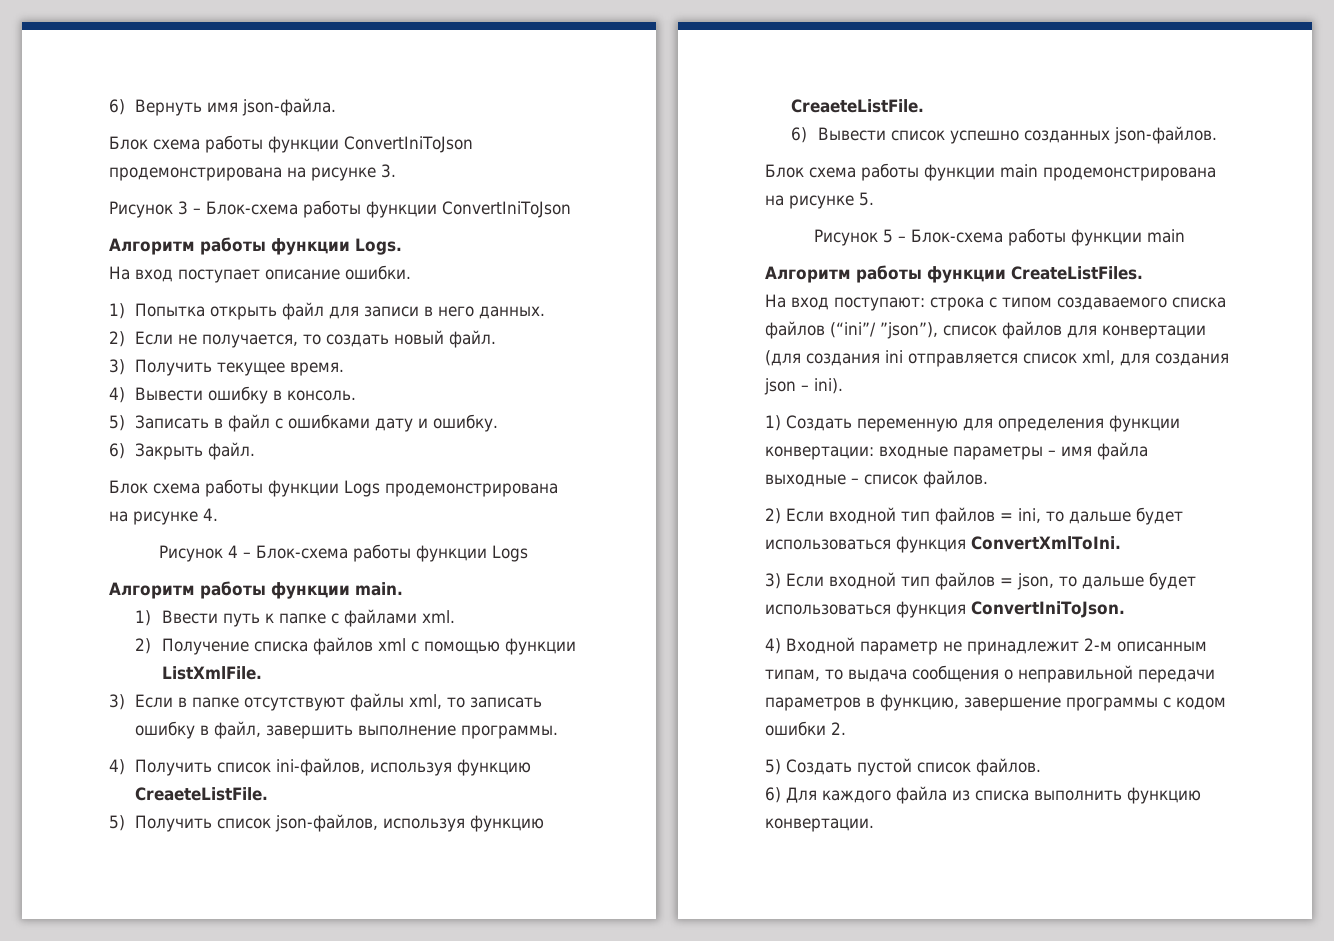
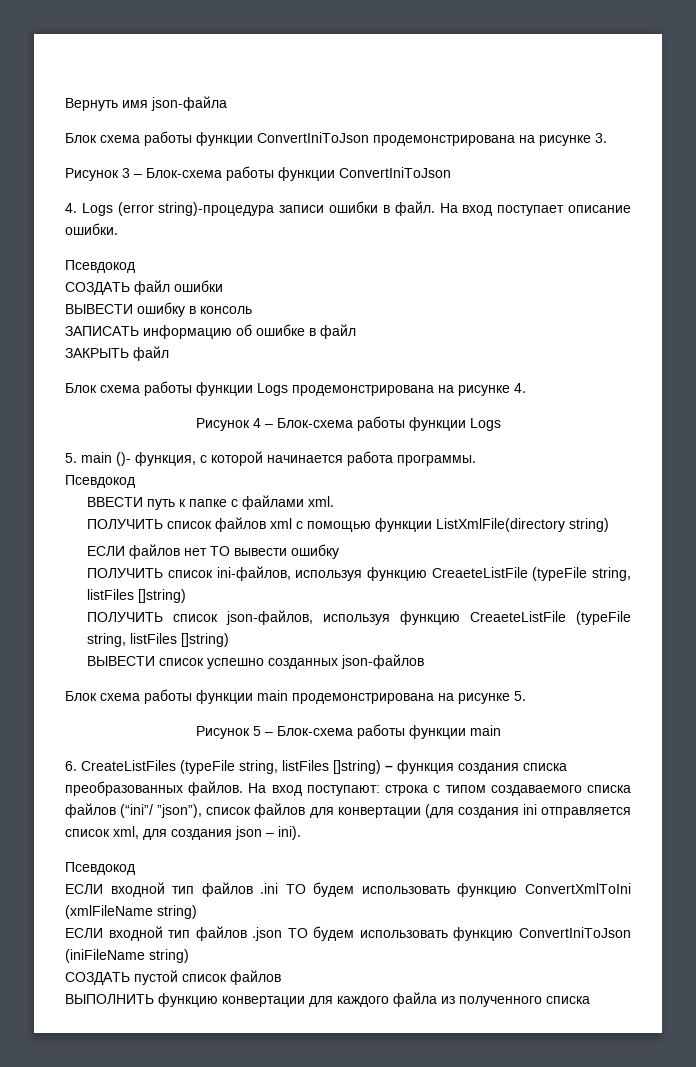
[109,99,125,115] 6) -> (65, 104) none
[242,98,337,116] json-файла. -> [151,96,227,111] json-файла
[109,237,402,255] Алгоритм работы функции Logs. // -> [65,201,435,216] 4. Logs (error string)-процедура записи ошибки в файл.
[109,302,546,320] [109,330,497,348] [109,359,345,376] [109,386,357,404] [109,414,499,432] [109,442,256,460] 1) Попытка открыть файл для записи в него данных. // 2) Если не получается, то создать новый файл. // 3) Получить текущее время. // 4) Вывести ошибку в консоль. // 5) Записать в файл с ошибками дату и ошибку. // 6) Закрыть файл. -> [65,260,135,273] [65,280,223,295] [65,302,252,317] [65,324,356,339] [65,346,169,361] Псевдокод // СОЗДАТЬ файл ошибки // ВЫВЕСТИ ошибку в консоль // ЗАПИСАТЬ информацию об ошибке в файл // ЗАКРЫТЬ файл
[109,581,403,599] [135,610,218,626] Алгоритм работы функции main. // 1) Ввести -> [65,451,476,466] [65,475,135,488] [87,497,144,507] 5. main ()- функция, с которой начинается работа программы. // Псевдокод // ВВЕСТИ
[135,638,308,655] 2) Получение списка -> [87,519,213,529] ПОЛУЧИТЬ список
[161,666,262,680] [109,693,543,711] [135,721,559,739] [109,758,532,776] [135,787,269,801] [109,814,545,832] [791,99,925,113] [791,127,886,143] ListXmlFile. // 3) Если в папке отсутствуют файлы xml, то записать ошибку в файл, завершить выполнение программы. // 4) Получить список ini-файлов, используя функцию CreaeteListFile. // 5) Получить список json-файлов, используя функцию CreaeteListFile. // 6) Вывести -> [436,518,610,532] [87,544,340,559] [87,566,631,581] [87,589,187,603] [87,610,631,625] [87,633,230,647] [87,656,156,666] ListXmlFile(directory string) // ЕСЛИ файлов нет ТО вывести ошибку // ПОЛУЧИТЬ список ini-файлов, используя функцию CreaeteListFile (typeFile string, listFiles []string) // ПОЛУЧИТЬ список json-файлов, используя функцию CreaeteListFile (typeFile string, listFiles []string) // ВЫВЕСТИ
[1113,126,1217,144] json-файлов. -> [341,654,425,669] json-файлов
[765,265,1143,283] Алгоритм работы функции CreateListFiles. // -> [65,760,567,774] [65,781,244,796] 6. CreateListFiles (typeFile string, listFiles []string) – функция создания списка преобразованных файлов.
[765,415,1180,432] [765,442,1148,460] [765,470,988,488] [765,507,1183,525] [765,536,1121,553] [765,572,1196,590] [765,601,1125,618] [765,637,1207,655] [765,665,1215,683] [765,694,1226,711] [765,721,846,736] [765,758,1041,776] [765,786,1201,804] [765,818,874,832] 1) Создать переменную для определения функции конвертации: входные параметры – имя файла выходные – список файлов. // 2) Если входной тип файлов = ini, то дальше будет использоваться функция ConvertXmlToIni. // 3) Если входной тип файлов = json, то дальше будет использоваться функция ConvertIniToJson. // 4) Входной параметр не принадлежит 2-м описанным типам, то выдача сообщения о неправильной передачи параметров в функцию, завершение программы c кодом ошибки 2. // 5) Создать пустой список файлов. // 6) Для каждого файла из списка выполнить функцию конвертации. -> [65,862,135,875] [65,882,631,897] [65,905,197,919] [65,926,631,941] [65,949,189,963] [65,970,281,985] [65,992,590,1007] Псевдокод // ЕСЛИ входной тип файлов .ini ТО будем использовать функцию ConvertXmlToIni (xmlFileName string) // ЕСЛИ входной тип файлов .json ТО будем использовать функцию ConvertIniToJson (iniFileName string) // СОЗДАТЬ пустой список файлов // ВЫПОЛНИТЬ функцию конвертации для каждого файла из полученного списка

